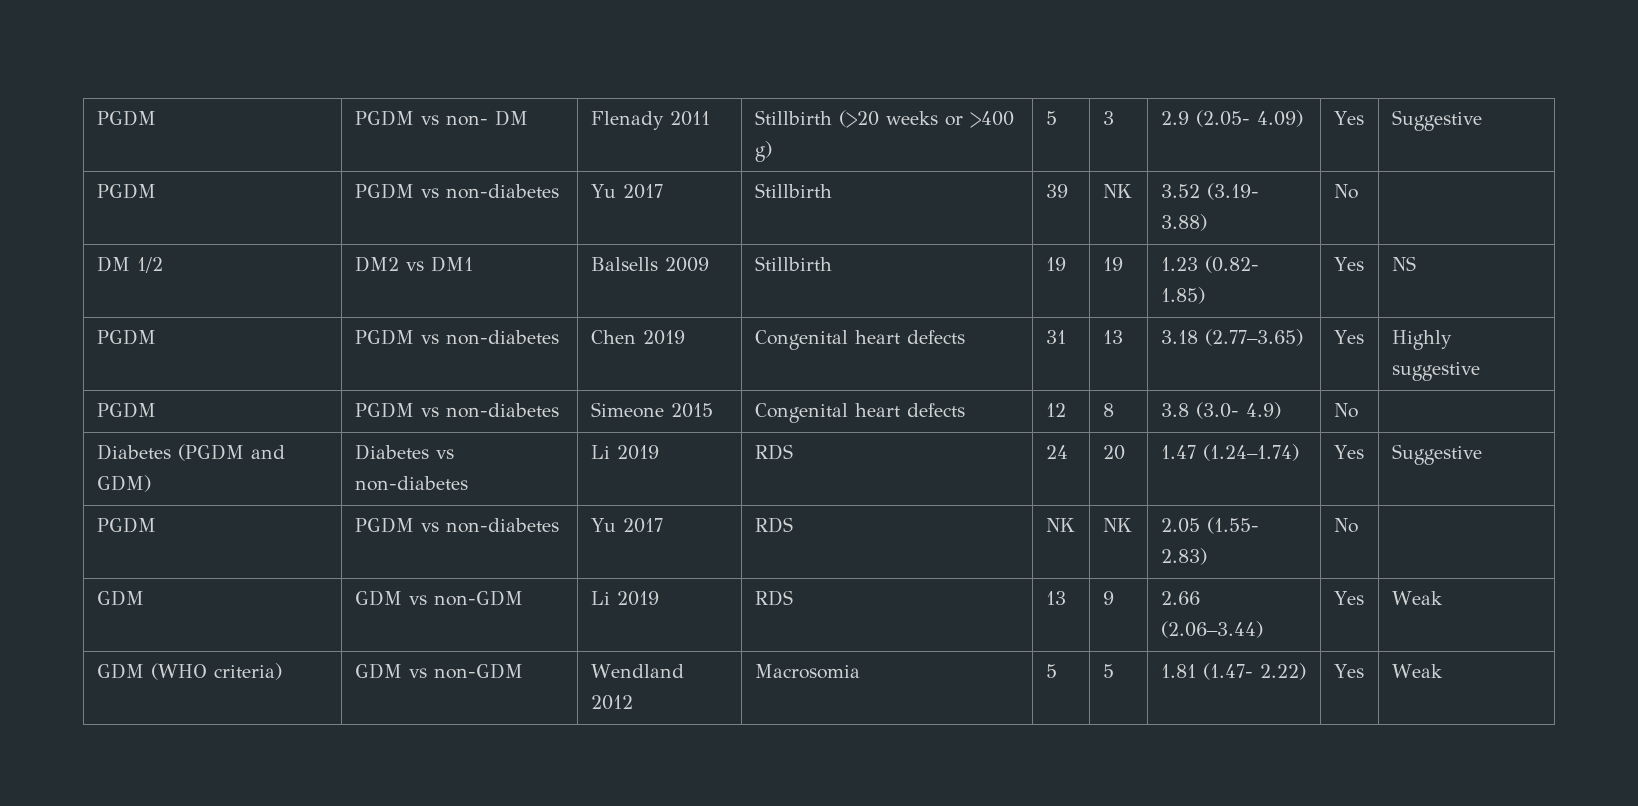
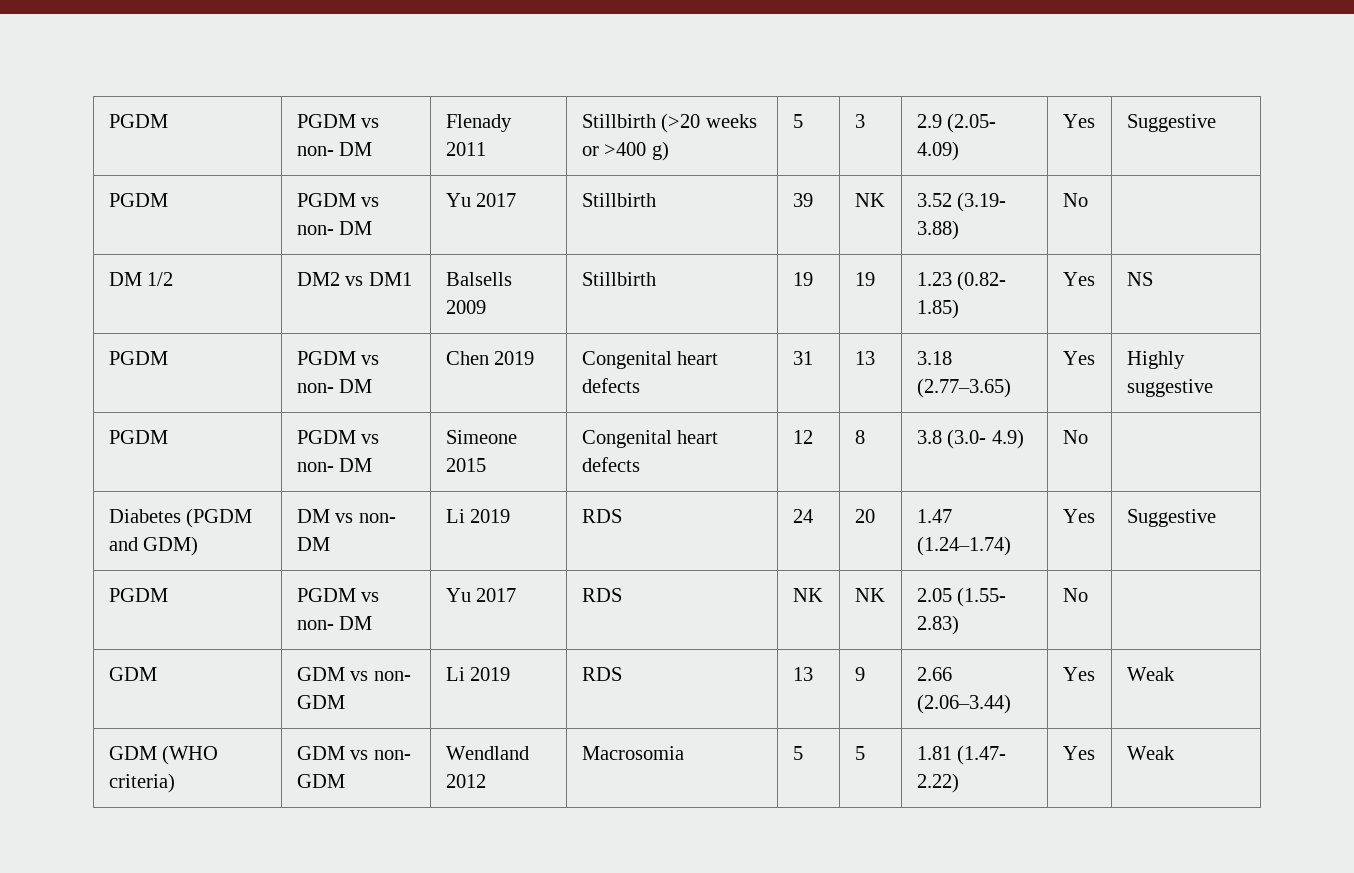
[445,184,559,199] non-diabetes -> [296,221,373,235] non- DM
[445,330,559,345] non-diabetes -> [296,379,373,393] non- DM
[445,403,559,418] non-diabetes -> [296,458,373,472] non- DM
[354,444,454,460] [354,476,468,491] Diabetes vs non-diabetes -> [296,509,396,523] [296,537,330,551] DM vs non- DM
[445,518,559,533] non-diabetes -> [296,616,373,630] non- DM
[433,590,523,606] non-GDM -> [373,671,411,681] [296,695,345,709] non- GDM
[433,663,523,679] non-GDM -> [373,750,411,760] [296,774,345,788] non- GDM

